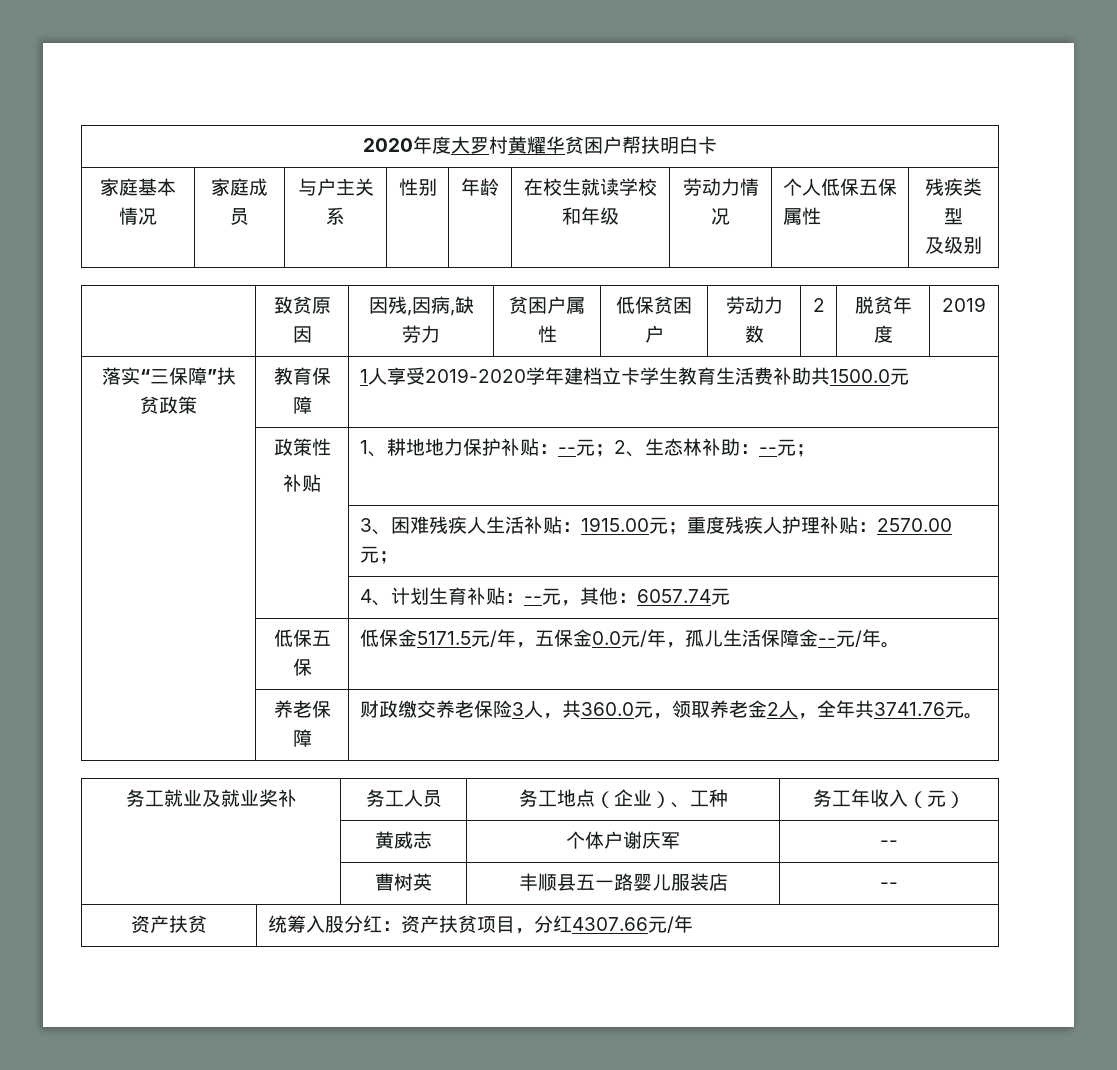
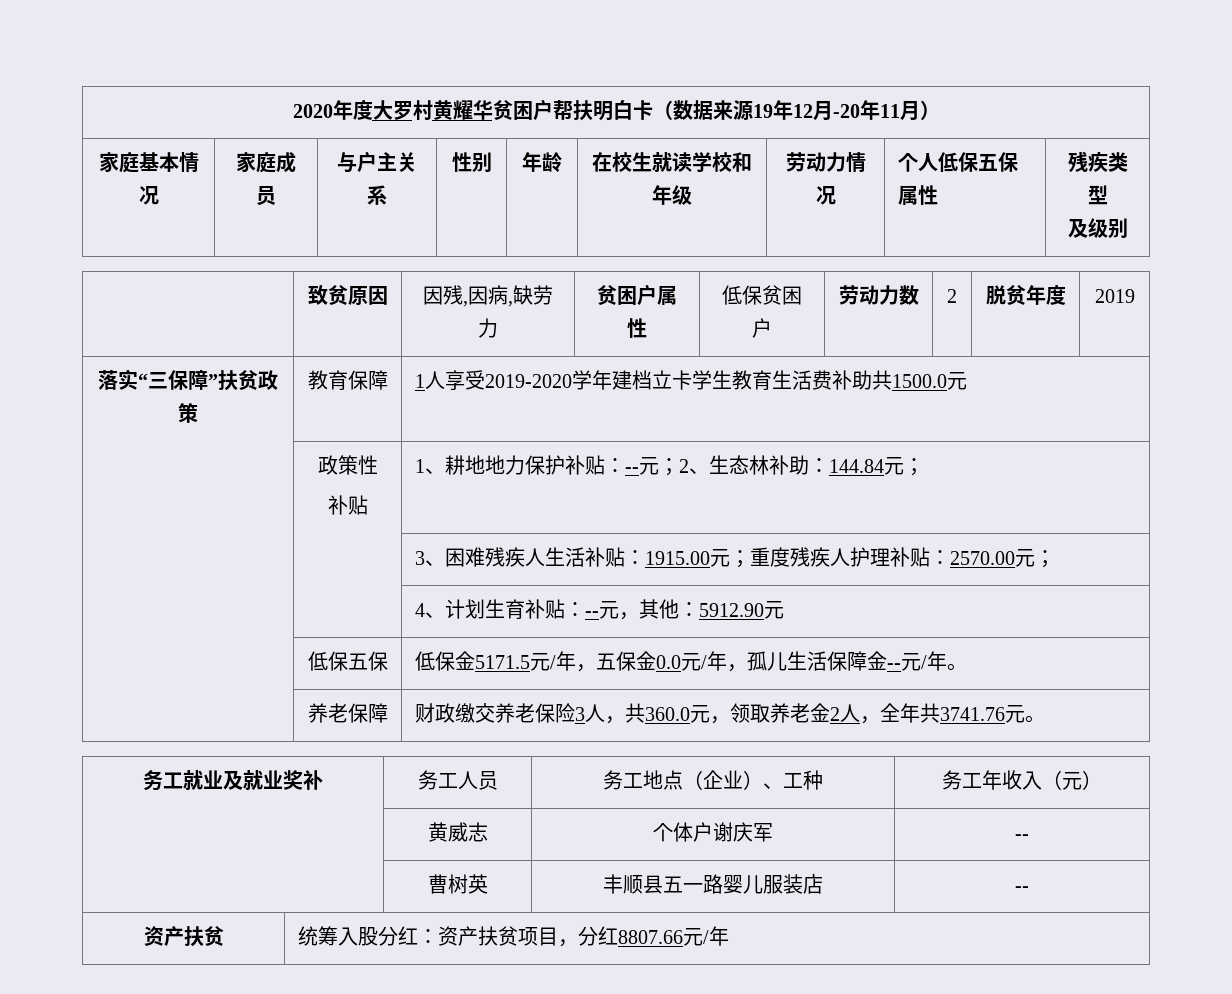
(717, 145) none -> [652,100,940,121] （数据来源19年12月-20年11月）
[758,447,777,454] -- -> [829,459,885,473] 144.84
[636,589,711,603] 6057.74 -> [699,603,765,617] 5912.90
[571,917,648,931] 4307.66 -> [618,930,684,944] 8807.66

